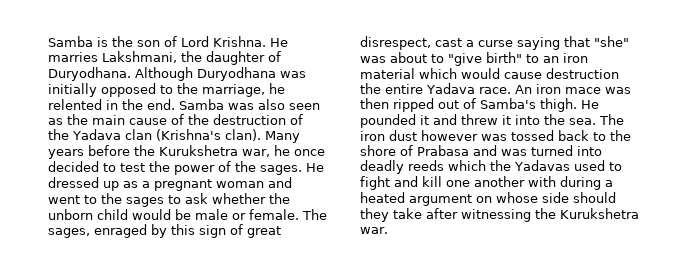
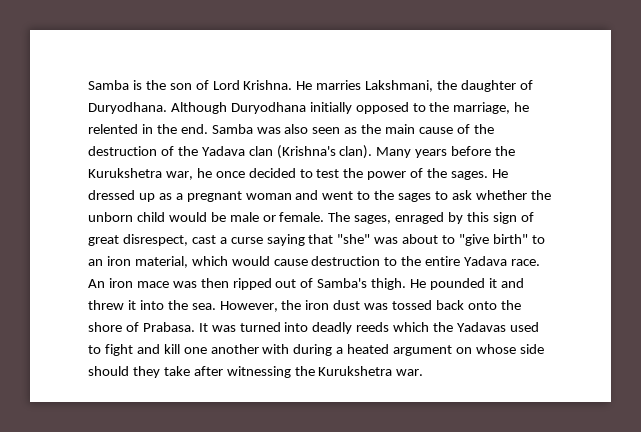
[280,71,306,78] was -> (306, 108) none
[360,68,415,79] material -> [134,256,188,268] material,
(619, 73) none -> [384,257,398,266] to
[599,114,624,125] The -> [219,300,302,312] However, the
[421,130,478,141] however -> (361, 305) none
[593,132,606,141] to -> [467,301,497,310] onto
[417,145,497,156] Prabasa and -> [142,322,208,332] Prabasa. It

